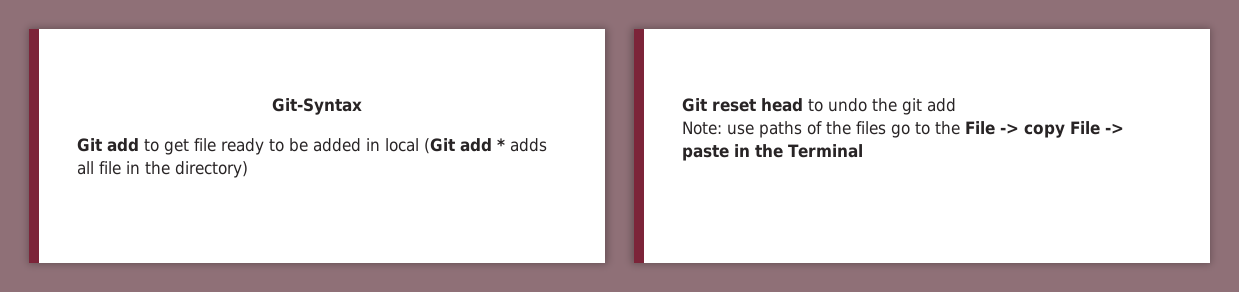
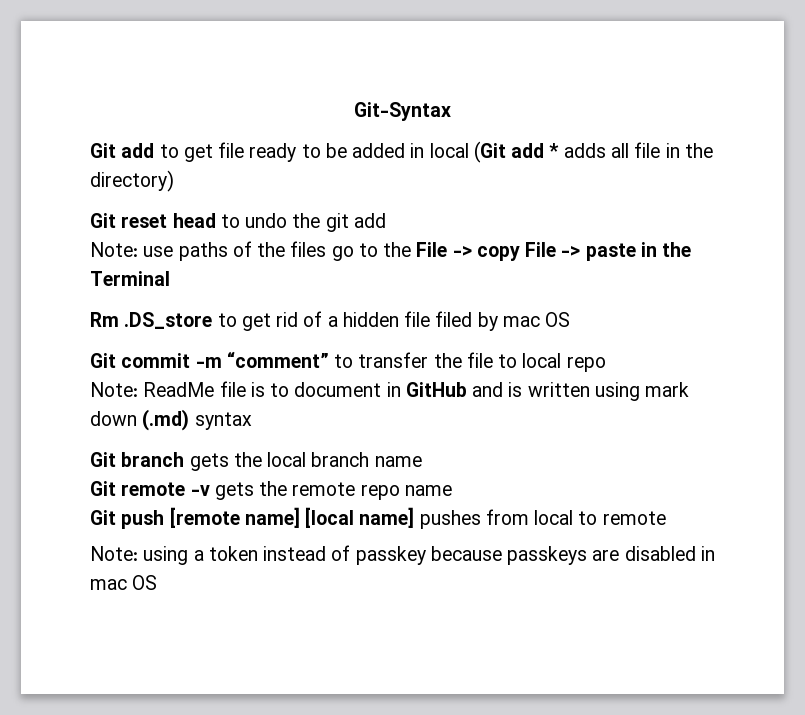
(863, 151) none -> [90,311,571,331] [90,351,606,372] [90,381,690,401] [90,409,252,431] [90,452,422,471] [90,481,452,500] [90,507,666,529] [90,545,715,565] [90,575,158,590] // Rm .DS_store to get rid of a hidden file filed by mac OS // Git commit -m “comment” to transfer the file to local repo // Note: ReadMe file is to document in GitHub and is written using mark down (.md) syntax // Git branch gets the local branch name // Git remote -v gets the remote repo name // Git push [remote name] [local name] pushes from local to remote // Note: using a token instead of passkey because passkeys are disabled in mac OS

